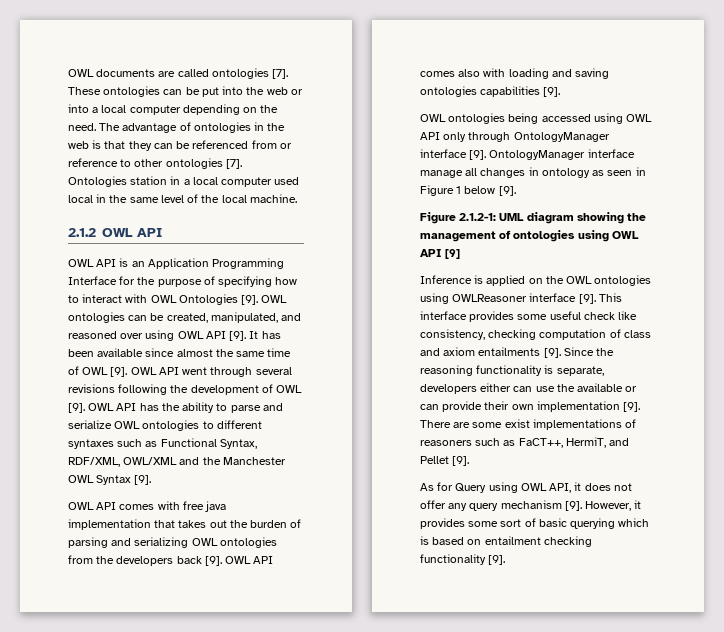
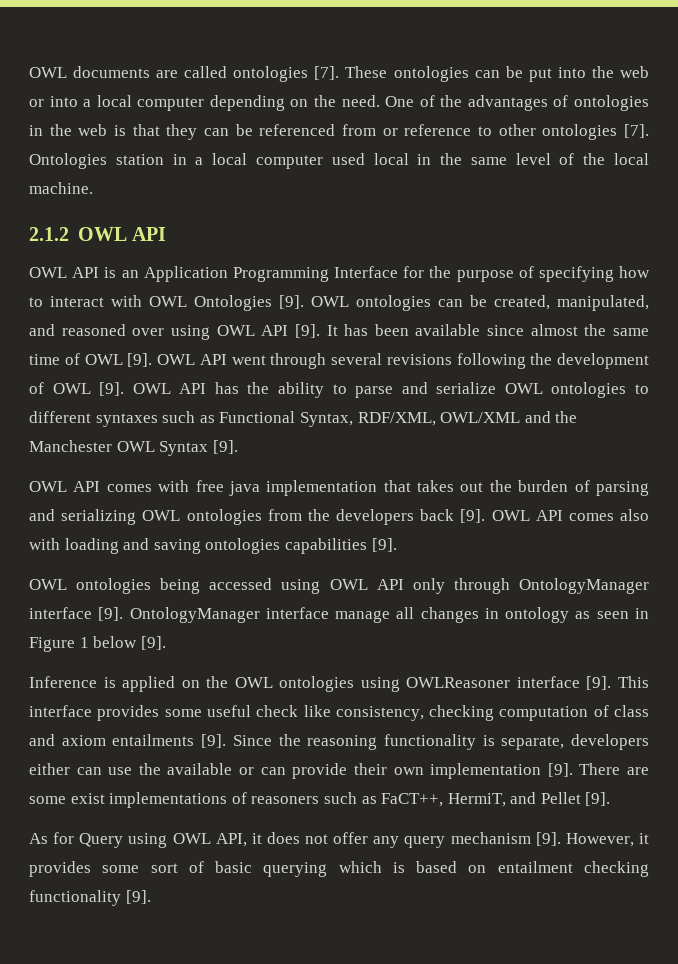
[99,123,178,133] The advantage -> [385,95,548,111] One of the advantages
[420,212,647,224] [420,230,639,242] [420,249,461,259] // Figure 2.1.2-1: UML diagram showing the management of ontologies using OWL API [9] -> (166, 643) none

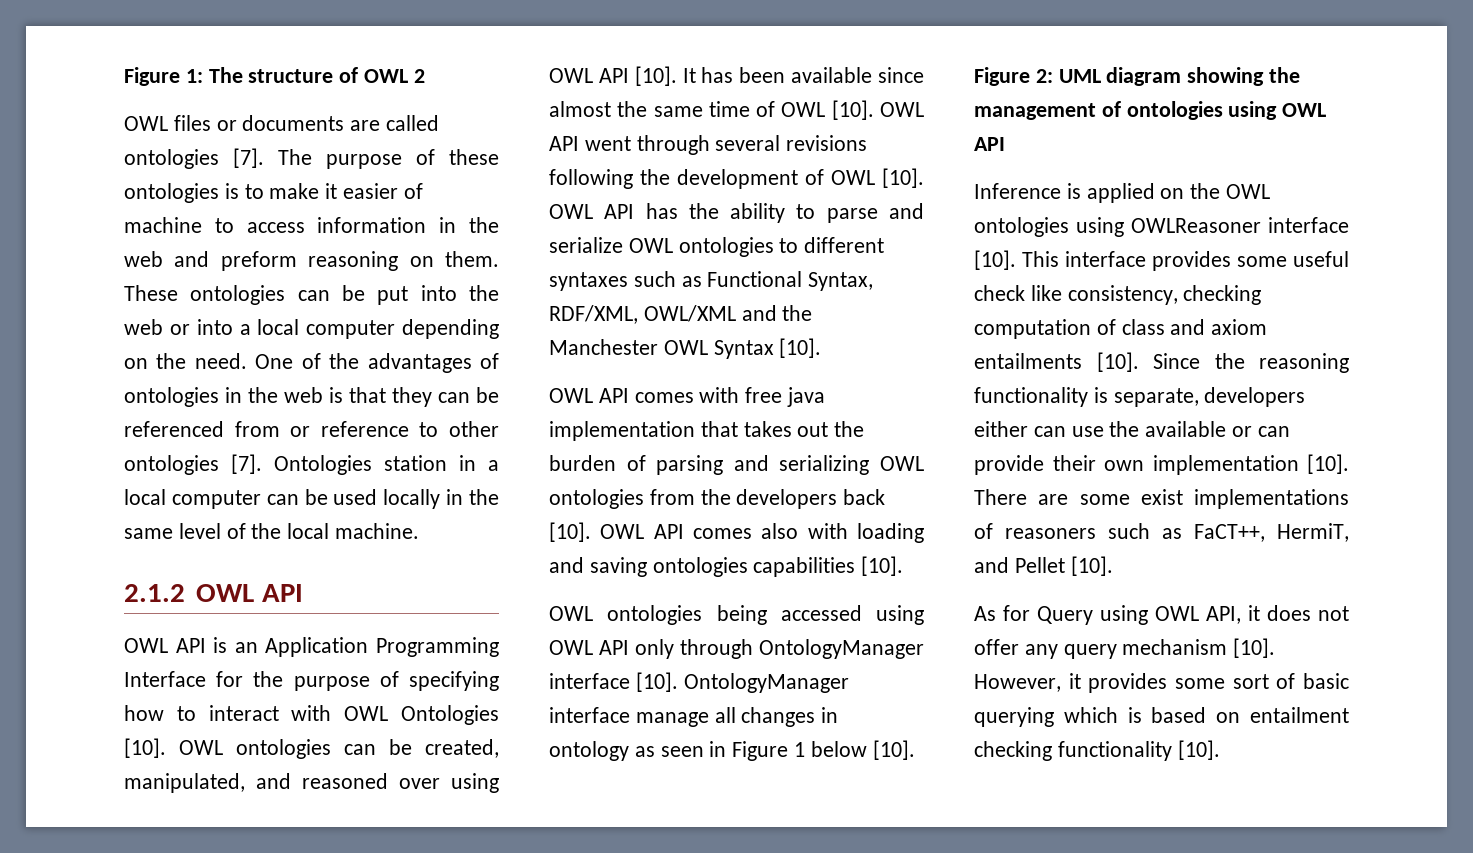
[29,67,67,78] OWL -> [124,67,425,86] [124,115,237,131] Figure 1: The structure of OWL 2 // OWL files or
(340, 73) none -> [278,149,499,169] [124,183,423,203] [124,217,500,233] [124,251,499,271] The purpose of these ontologies is to make it easier of machine to access information in the web and preform reasoning on them.
[331,153,409,165] used local -> [266,489,441,509] can be used locally
[279,295,304,309] [9]. -> [124,738,166,758] [10].
[294,324,320,338] [9]. -> [634,66,677,86] [10].
[127,353,153,367] [9]. -> [831,100,874,120] [10].
[99,382,125,396] [9]. -> [882,168,924,188] [10].
[212,440,238,454] [9]. -> [779,338,822,358] [10].
[460,509,486,523] [9]. -> [549,522,591,542] [10].
[371,538,397,552] [9]. -> [861,556,904,576] [10].
[98,607,124,621] [9]. -> [635,672,678,692] [10].
[140,636,166,650] [9]. -> [872,740,915,760] [974,67,1301,86] [974,101,1327,120] [974,137,1005,151] [10]. // Figure 2: UML diagram showing the management of ontologies using OWL API
[586,676,612,690] [9]. -> [974,250,1016,270] [10].
[201,734,227,748] [9]. -> [1096,352,1139,372] [10].
[547,763,573,777] [9]. -> [1307,454,1349,474] [10].
[585,792,611,806] [9]. -> [1070,556,1113,576] [10].
[535,832,561,846] [9]. -> [1233,638,1276,658] [10].
[125,890,151,904] [9]. -> [1177,740,1220,760] [10].

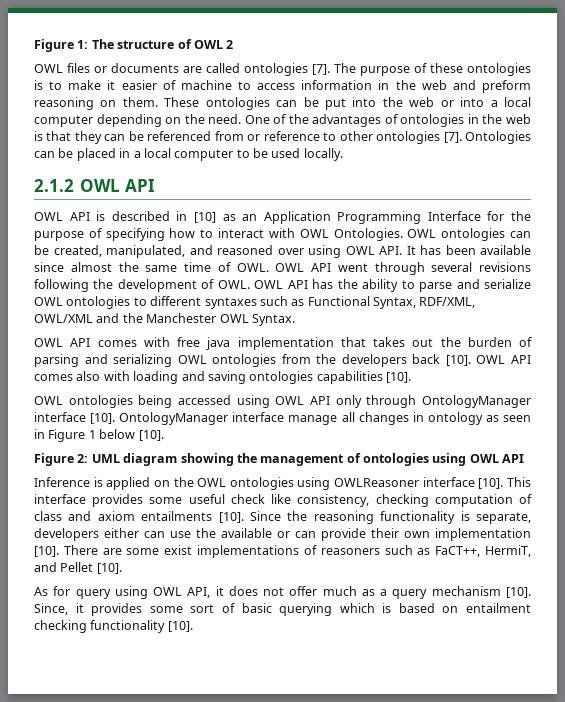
[384,455,447,471] station -> [34,148,116,161] can be placed
[266,494,299,505] can -> [236,149,250,158] to
[383,489,499,509] [124,523,420,539] locally in the same level of the local machine. -> [303,148,343,161] locally.
(228, 645) none -> [111,211,236,223] described in [10] as
[400,705,499,725] [124,738,166,758] Ontologies [10]. -> [333,228,403,241] Ontologies.
[598,66,677,86] API [10]. -> [379,246,402,255] API.
[781,100,874,120] OWL [10]. -> [236,263,269,272] OWL.
[831,168,924,188] OWL [10]. -> [217,280,250,289] OWL.
[713,338,822,359] Syntax [10]. -> [251,314,295,326] Syntax.
[1037,606,1093,625] Query -> [75,589,111,599] query
[1024,644,1058,659] any -> [322,586,388,596] much as a
[974,674,1061,692] However, -> [34,603,68,615] Since,

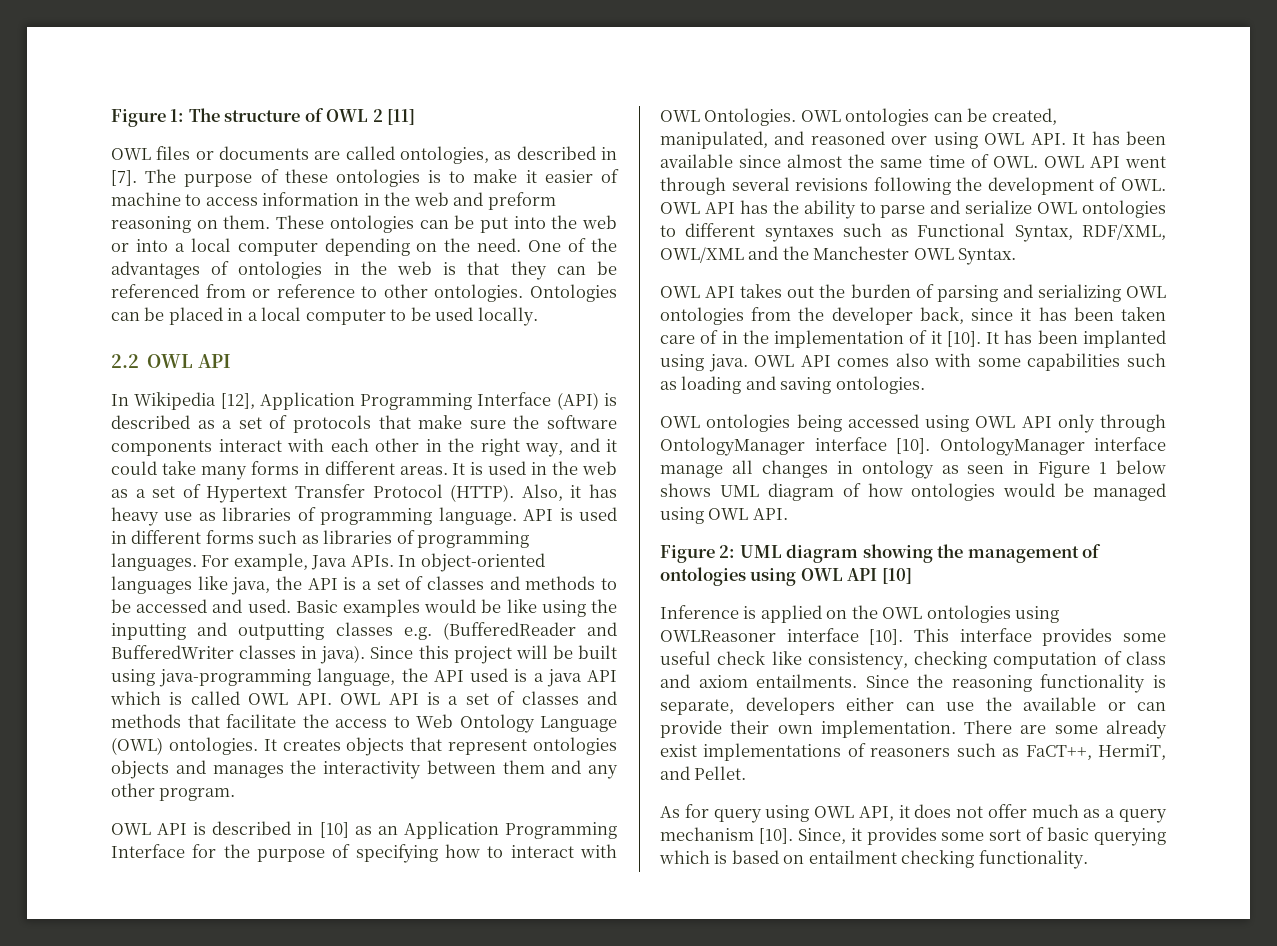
(234, 44) none -> [387,109,416,125] [11]
[244,63,308,76] ontologies -> [400,146,617,164] ontologies, as described in
[376,131,462,144] ontologies [7]. -> [434,284,524,302] ontologies.
[34,179,155,192] 2.1.2 OWL API -> [111,354,232,368] [111,392,617,410] [111,415,618,433] [111,438,617,457] [111,461,618,480] [111,484,617,503] [111,507,618,526] [111,530,530,548] [111,553,545,572] [111,576,618,595] [111,599,617,617] [111,622,617,640] [111,645,617,664] [111,668,617,687] [110,691,618,705] [111,714,617,733] [111,737,617,756] [111,760,618,779] [111,783,236,801] 2.2 OWL API // In Wikipedia [12], Application Programming Interface (API) is described as a set of protocols that make sure the software components interact with each other in the right way, and it could take many forms in different areas. It is used in the web as a set of Hypertext Transfer Protocol (HTTP). Also, it has heavy use as libraries of programming language. API is used in different forms such as libraries of programming languages. For example, Java APIs. In object-oriented languages like java, the API is a set of classes and methods to be accessed and used. Basic examples would be like using the inputting and outputting classes e.g. (BufferedReader and BufferedWriter classes in java). Since this project will be built using java-programming language, the API used is a java API which is called OWL API. OWL API is a set of classes and methods that facilitate the access to Web Ontology Language (OWL) ontologies. It creates objects that represent ontologies objects and manages the interactivity between them and any other program.
[97,337,366,350] comes with free java implementation that -> (736, 292) none
[341,354,471,367] developers back [10]. -> [831,307,1166,325] [660,330,1166,348] [660,354,748,372] developer back, since it has been taken care of in the implementation of it [10]. It has been implanted using java.
[133,371,411,384] loading and saving ontologies capabilities [10]. -> [977,353,1166,371] [660,376,925,394] some capabilities such as loading and saving ontologies.
[138,430,164,441] [10]. -> [660,483,1166,501] [660,507,788,524] shows UML diagram of how ontologies would be managed using OWL API.
(525, 458) none -> [881,568,912,584] [10]
[141,511,244,523] entailments [10]. -> [756,674,858,688] entailments.
[435,528,531,541] [34,546,59,557] implementation [10]. -> [820,720,956,738] implementation.
(160, 551) none -> [1106,720,1167,739] already
[60,562,122,574] Pellet [10]. -> [694,766,747,780] Pellet.
[90,620,193,633] functionality [10]. -> [978,850,1088,869] functionality.

